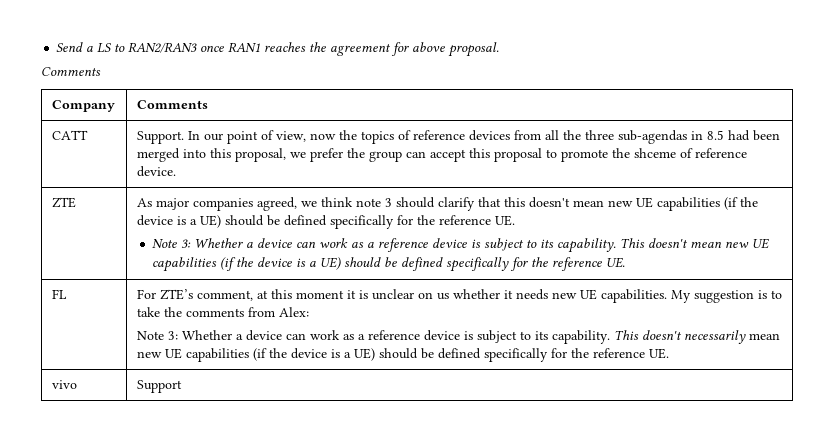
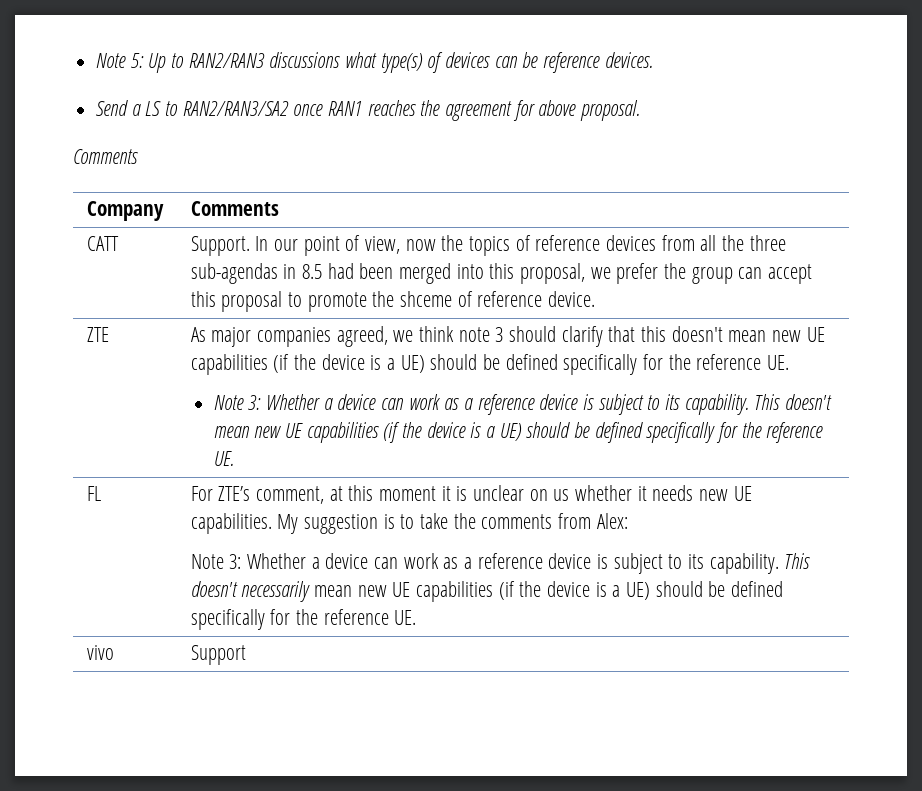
(56, 47) none -> [96,52,653,73] Note 5: Up to RAN2/RAN3 discussions what type(s) of devices can be reference devices. //
[128,42,198,53] RAN2/RAN3 -> [182,101,289,116] RAN2/RAN3/SA2

